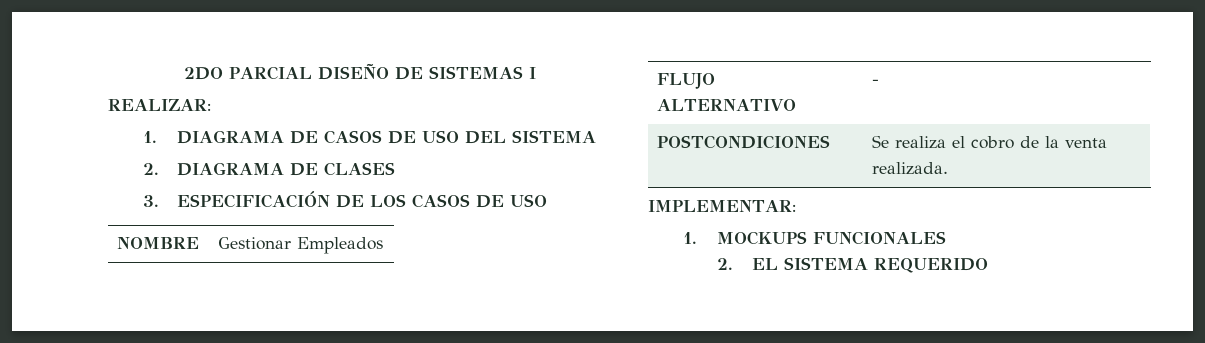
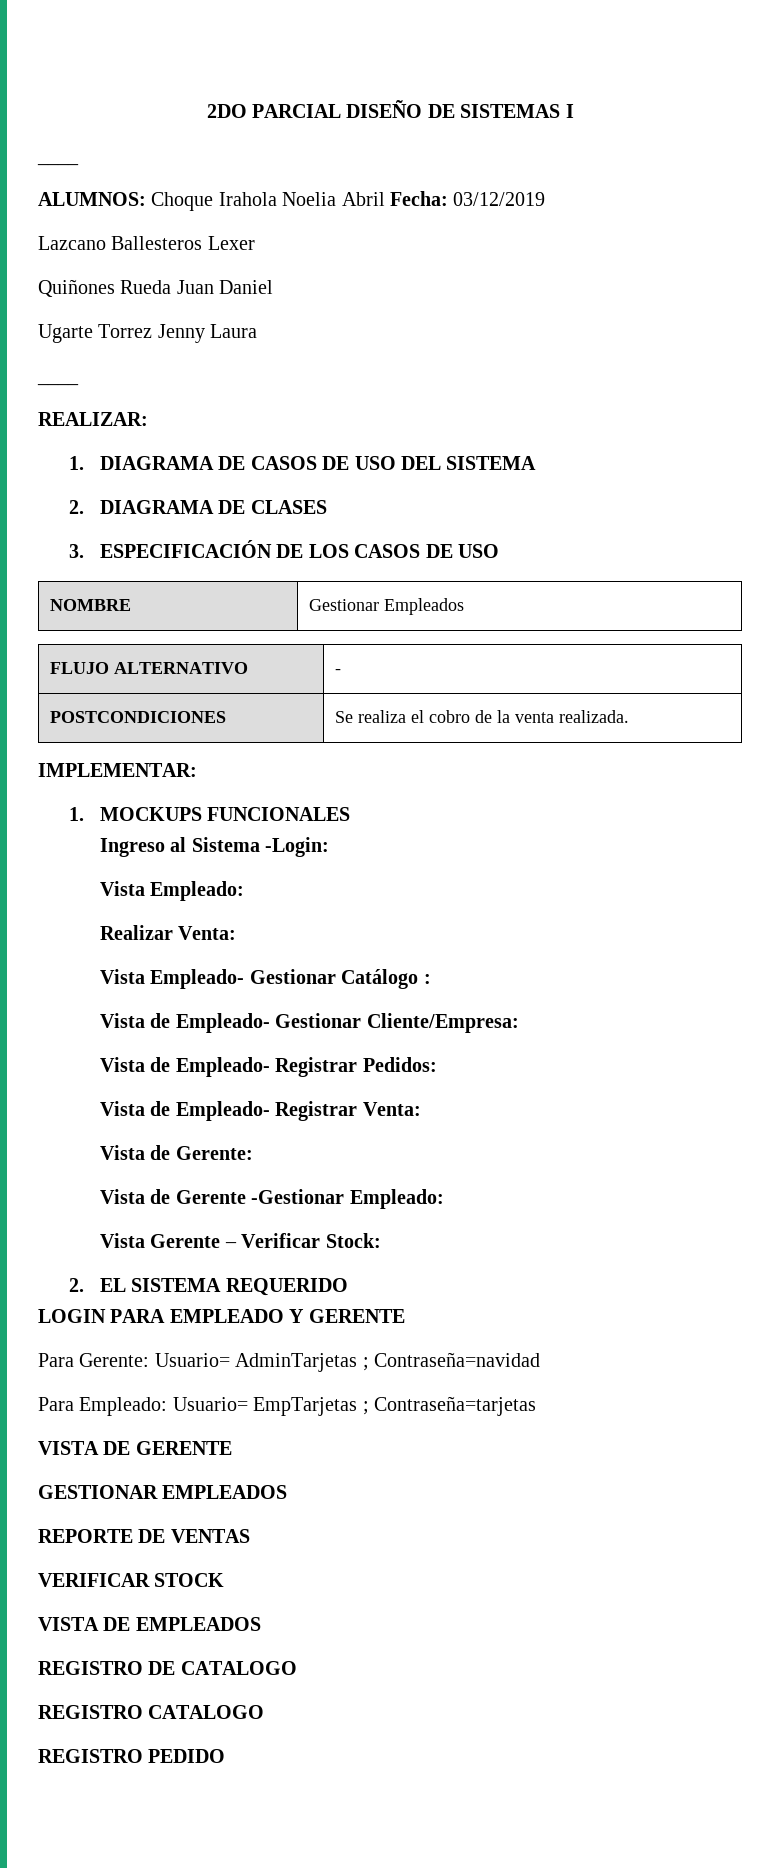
(536, 73) none -> [37,162,79,166] [38,191,546,211] [38,236,255,250] [38,279,274,297] [38,324,258,343] [37,382,79,386] // ____ // ALUMNOS: Choque Irahola Noelia Abril Fecha: 03/12/2019 // Lazcano Ballesteros Lexer // Quiñones Rueda Juan Daniel // Ugarte Torrez Jenny Laura // ____
[717,257,989,273] 2. EL SISTEMA REQUERIDO -> [100,837,330,857] [100,881,245,901] [100,925,237,940] [100,969,431,989] [100,1013,519,1033] [100,1057,437,1077] [100,1101,421,1121] [100,1145,253,1160] [100,1189,444,1209] [100,1233,381,1248] [69,1278,348,1296] [38,1309,405,1323] [38,1352,540,1372] [38,1396,536,1416] [38,1441,232,1455] [38,1485,288,1499] [38,1529,250,1543] [38,1573,225,1587] [38,1617,261,1631] [38,1661,297,1675] [38,1705,265,1719] [38,1749,226,1763] Ingreso al Sistema -Login: // Vista Empleado: // Realizar Venta: // Vista Empleado- Gestionar Catálogo : // Vista de Empleado- Gestionar Cliente/Empresa: // Vista de Empleado- Registrar Pedidos: // Vista de Empleado- Registrar Venta: // Vista de Gerente: // Vista de Gerente -Gestionar Empleado: // Vista Gerente – Verificar Stock: // 2. EL SISTEMA REQUERIDO // LOGIN PARA EMPLEADO Y GERENTE // Para Gerente: Usuario= AdminTarjetas ; Contraseña=navidad // Para Empleado: Usuario= EmpTarjetas ; Contraseña=tarjetas // VISTA DE GERENTE // GESTIONAR EMPLEADOS // REPORTE DE VENTAS // VERIFICAR STOCK // VISTA DE EMPLEADOS // REGISTRO DE CATALOGO // REGISTRO CATALOGO // REGISTRO PEDIDO

